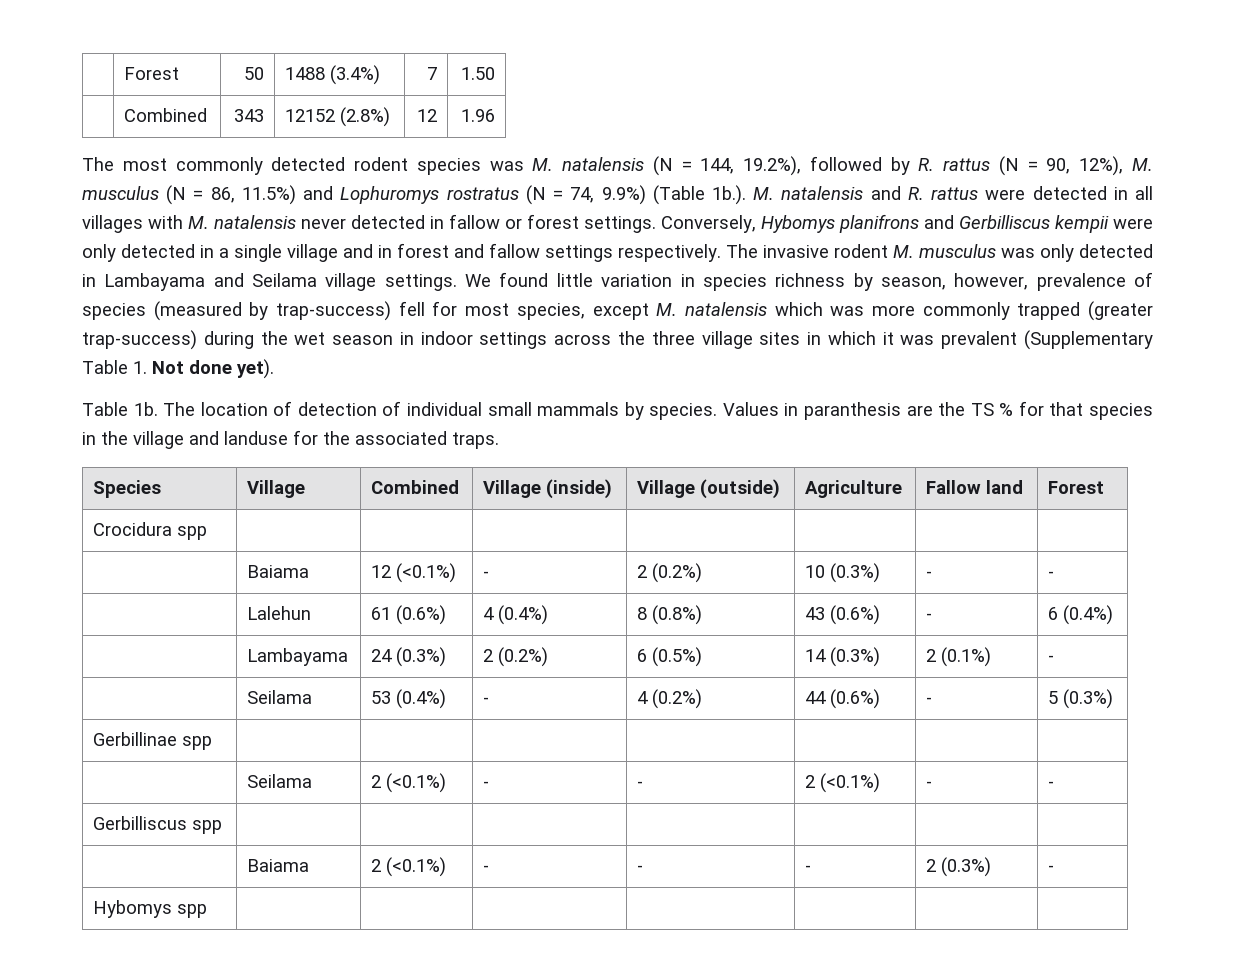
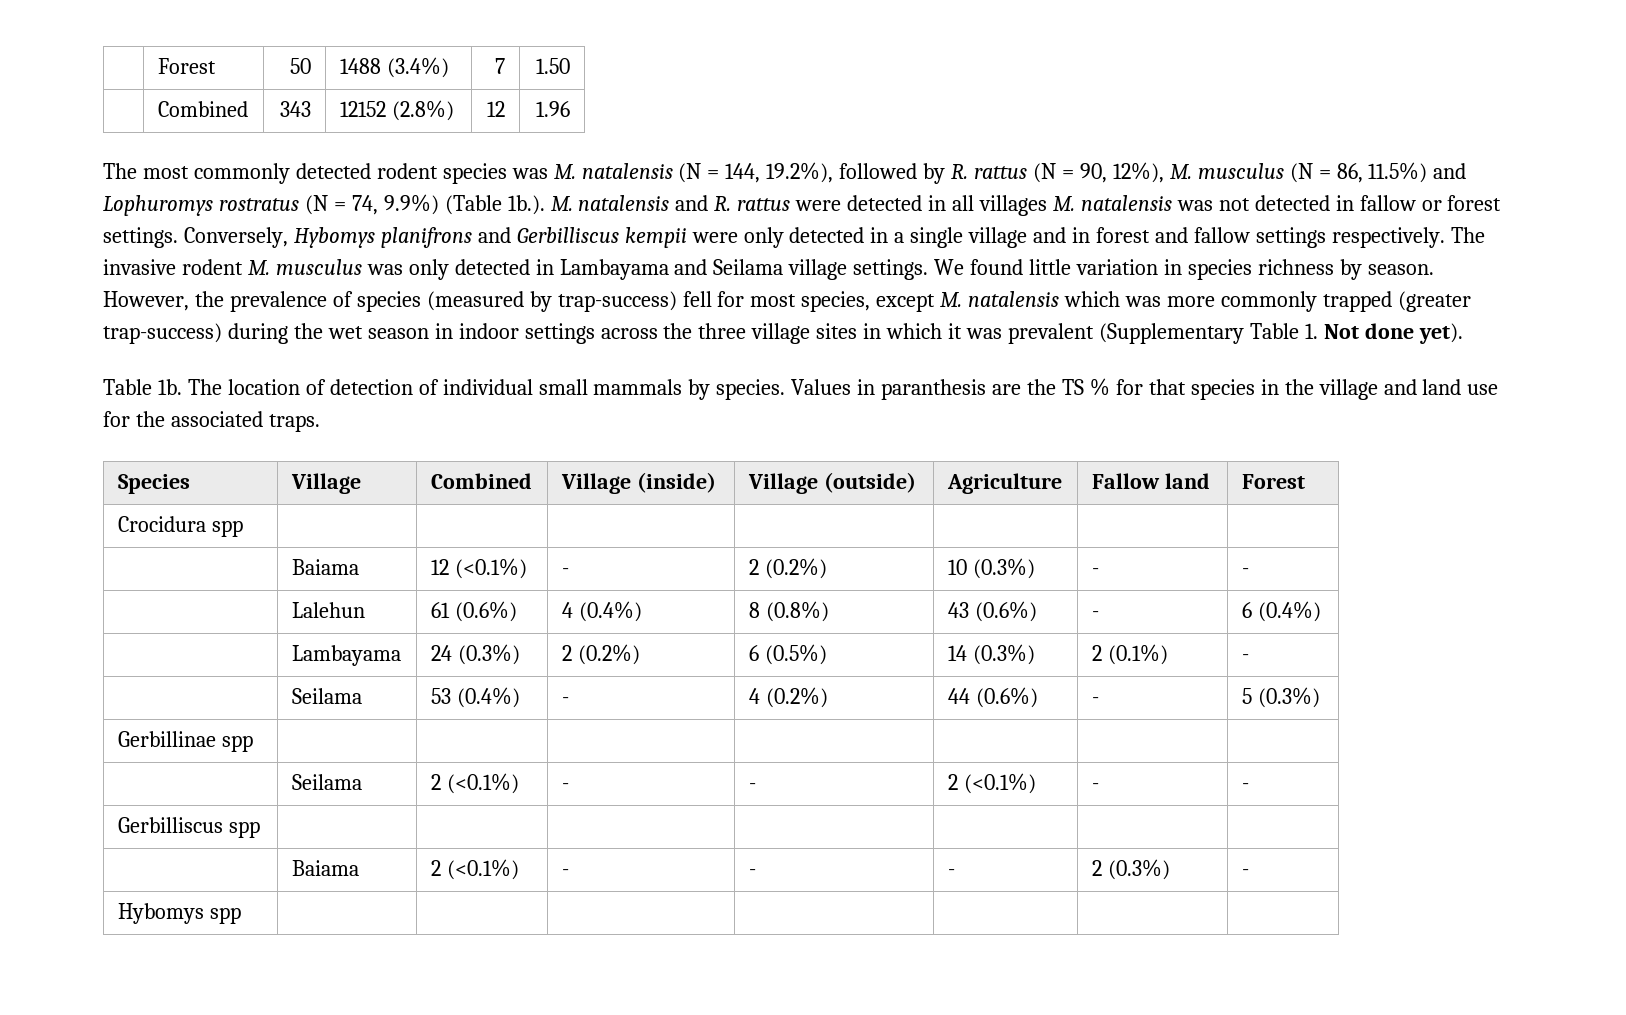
[148,215,346,229] with M. natalensis never -> [1052,195,1250,211] M. natalensis was not
[880,273,1029,290] season, however, -> [1367,264,1434,275] [103,291,224,311] season. However, the
[224,431,288,445] landuse -> [1422,379,1499,395] land use

